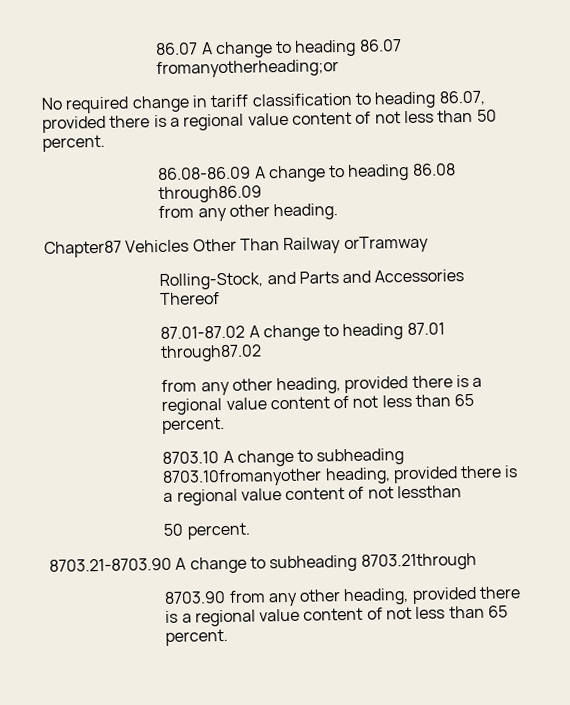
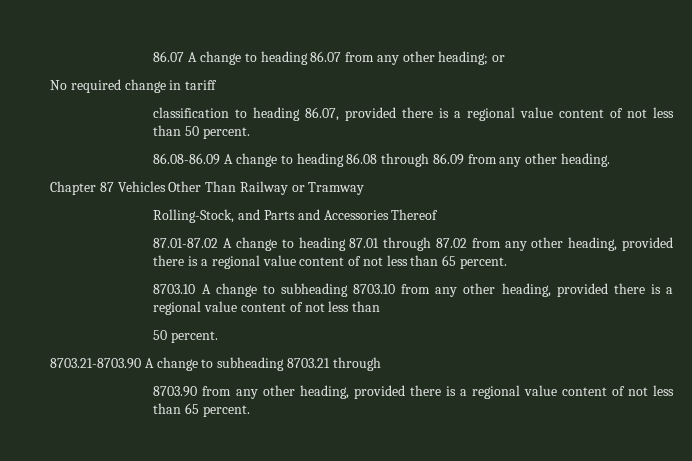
[156,59,340,79] fromanyotherheading;or -> [345,51,506,65] from any other heading; or
(250, 101) none -> (218, 85) //
[158,185,263,204] through86.09 // -> [381,153,464,167] through 86.09
[44,240,122,258] Chapter87 -> [50,181,114,195] Chapter 87
[343,235,429,254] orTramway -> [291,182,365,195] or Tramway
[160,344,263,363] through87.02 // -> [383,237,468,251] through 87.02
[162,468,323,487] 8703.10fromanyother -> [353,283,496,297] 8703.10 from any other
[397,485,463,499] lessthan -> [328,301,381,312] less than
[360,552,477,571] 8703.21through -> [286,357,381,371] 8703.21 through

